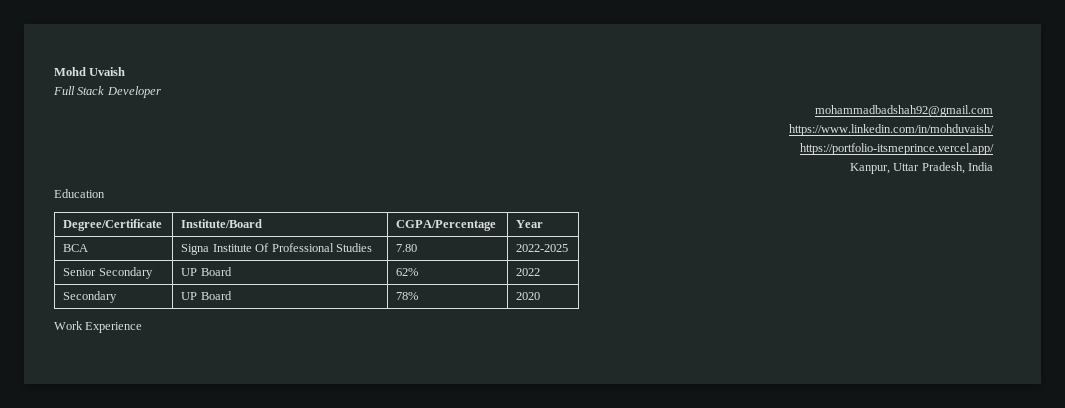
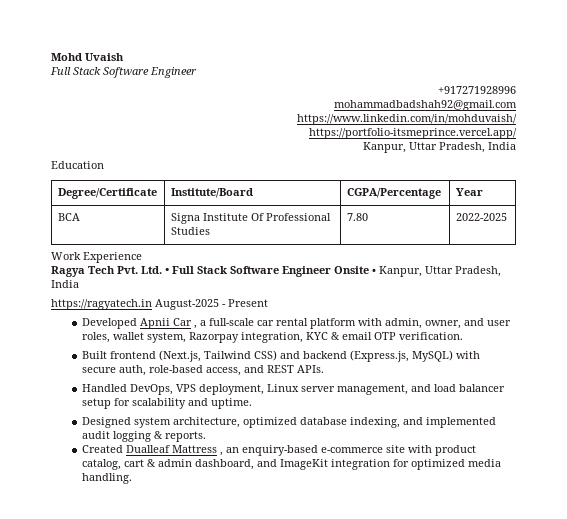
[106,86,161,98] Developer -> [103,67,197,78] [438,86,516,94] Software Engineer // +917271928996
[63,267,153,279] [181,267,232,276] [396,268,419,276] [516,268,541,276] [63,291,118,303] [181,291,232,300] [396,292,419,300] [516,292,541,300] [54,321,143,333] // Senior Secondary | UP Board | 62% | 2022 // Secondary | UP Board | 78% | 2020 // Work Experience -> [51,252,142,263] [51,266,501,277] [51,280,79,288] [51,299,268,310] [82,318,512,329] [82,332,464,343] [82,350,481,362] [82,365,325,376] [82,384,506,395] [82,398,253,409] [82,417,497,428] [82,431,207,442] [82,445,477,456] [82,459,502,470] [82,473,133,484] // Work Experience // Ragya Tech Pvt. Ltd. • Full Stack Software Engineer Onsite • Kanpur, Uttar Pradesh, India // https://ragyatech.in August-2025 - Present // Developed Apnii Car , a full-scale car rental platform with admin, owner, and user roles, wallet system, Razorpay integration, KYC & email OTP verification. // Built frontend (Next.js, Tailwind CSS) and backend (Express.js, MySQL) with secure auth, role-based access, and REST APIs. // Handled DevOps, VPS deployment, Linux server management, and load balancer setup for scalability and uptime. // Designed system architecture, optimized database indexing, and implemented audit logging & reports. // Created Dualleaf Mattress , an enquiry-based e-commerce site with product catalog, cart & admin dashboard, and ImageKit integration for optimized media handling.

